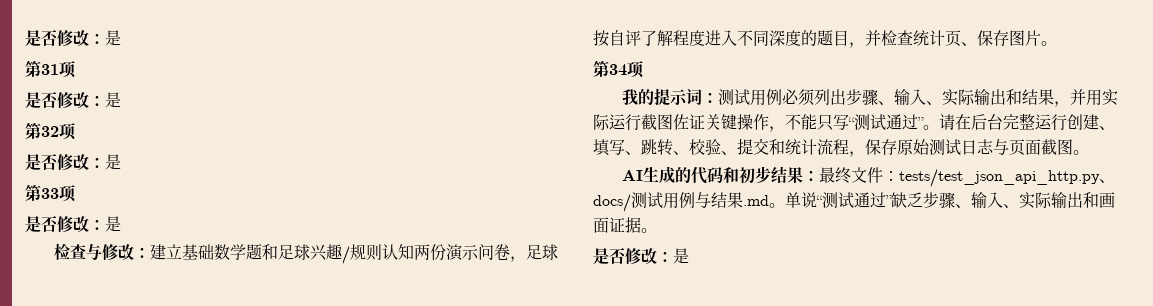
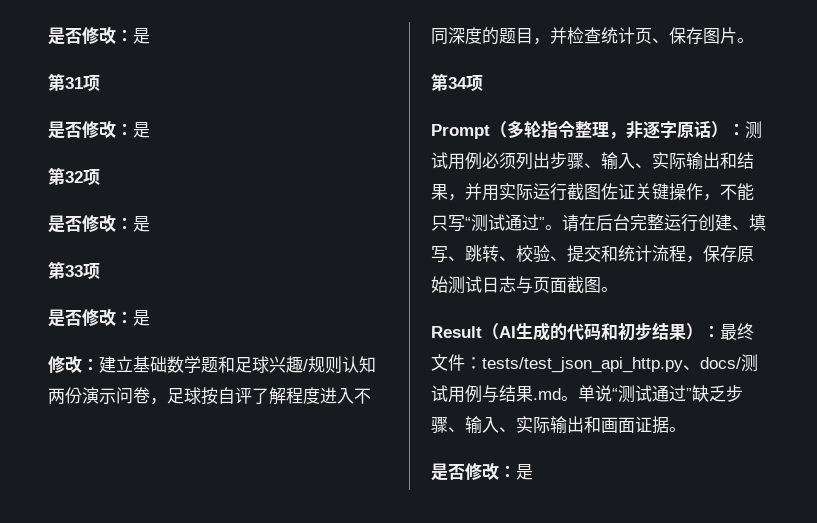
[53,243,102,260] 检查与 -> (150, 318) none
[621,88,702,106] 我的提示词 -> [431,120,728,139] Prompt（多轮指令整理，非逐字原话）
(1089, 152) none -> [431,323,499,340] Result（
(803, 175) none -> [686,323,703,340] ）

